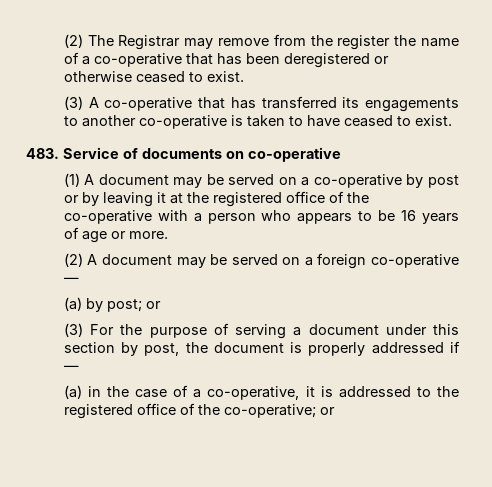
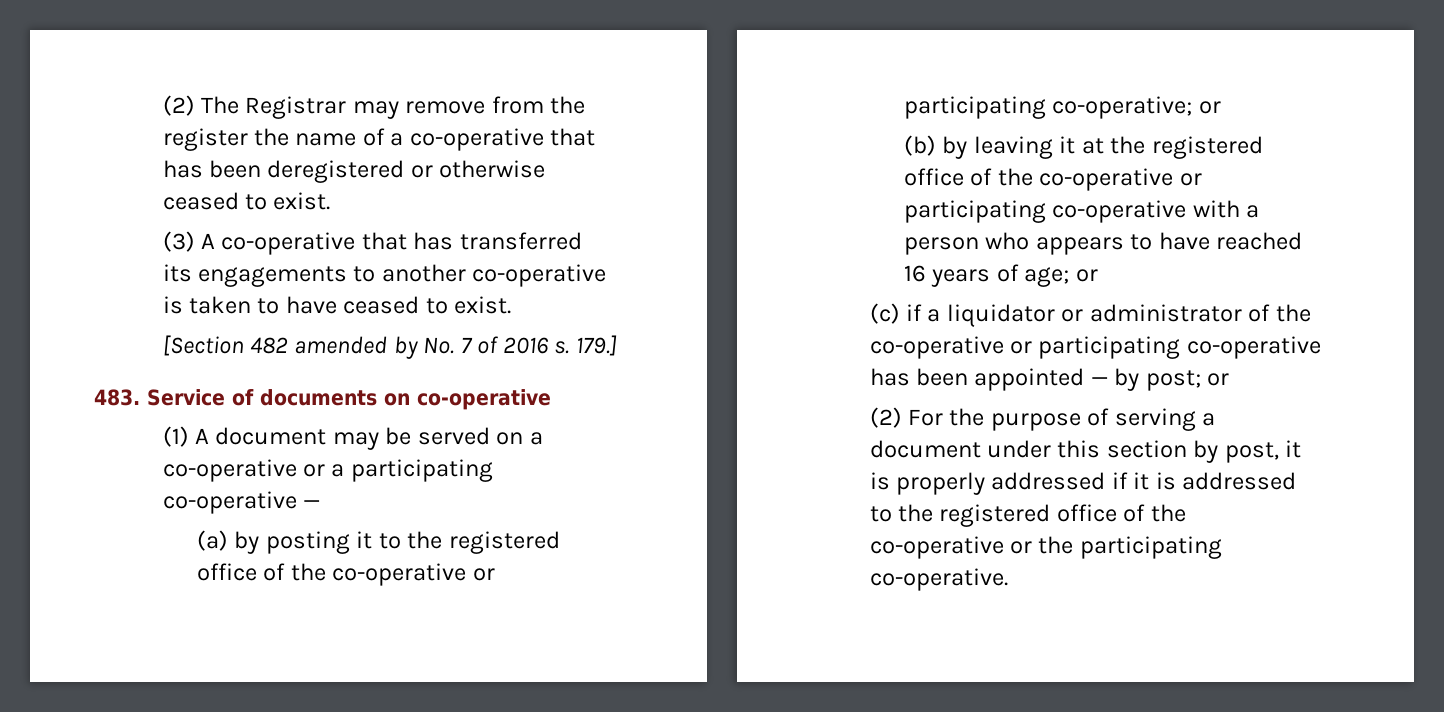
(452, 120) none -> [162,335,617,359] // [Section 482 amended by No. 7 of 2016 s. 179.]
[406,174,459,188] [63,195,79,203] by post or -> [303,459,493,482] [162,491,321,514] [196,530,560,554] [196,563,495,586] [903,96,1221,119] [903,135,936,156] or a participating co-operative — // (a) by posting it to the registered office of the co-operative or participating co-operative; or // (b)
(152, 217) none -> [1179,173,1202,186] [903,200,1187,223] or participating co-operative
[378,210,396,221] be -> [1158,232,1303,250] have reached
[81,231,168,243] [63,253,460,269] [63,277,79,283] [63,297,82,311] age or more. // (2) A document may be served on a foreign co-operative — // (a) -> [1024,267,1098,287] [869,303,1311,327] [869,336,1321,359] [869,368,1108,391] age; or // (c) if a liquidator or administrator of the co-operative or participating co-operative has been appointed —
[63,323,83,337] (3) -> [869,407,902,428] (2)
[185,342,284,353] the document -> [1285,440,1302,458] it
[63,365,79,371] [63,385,300,400] — // (a) in the case of a co-operative, -> (1128, 480) none
[223,404,335,418] co-operative; or -> [869,536,1222,559] [869,568,1008,591] co-operative or the participating co-operative.

